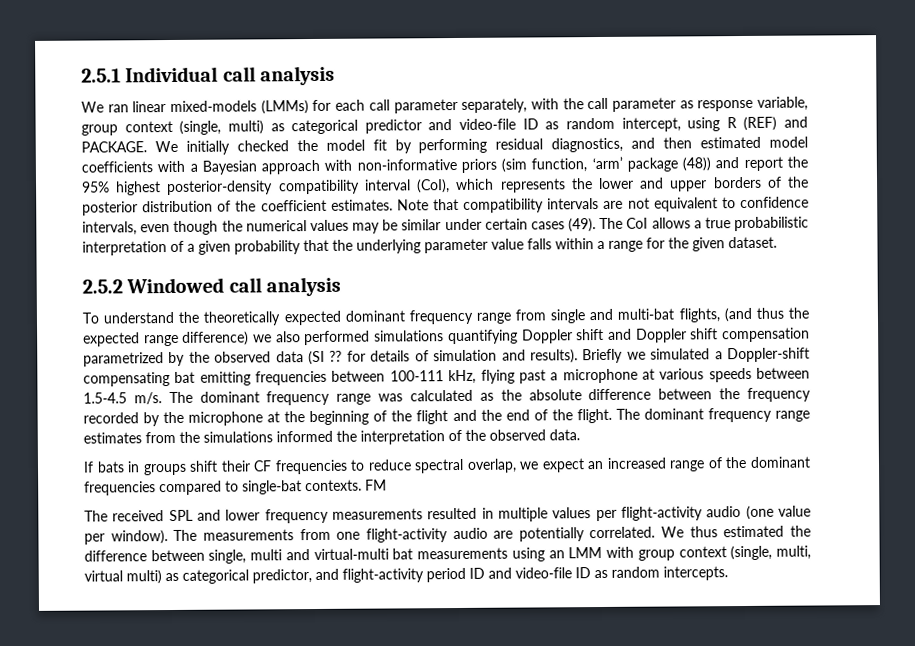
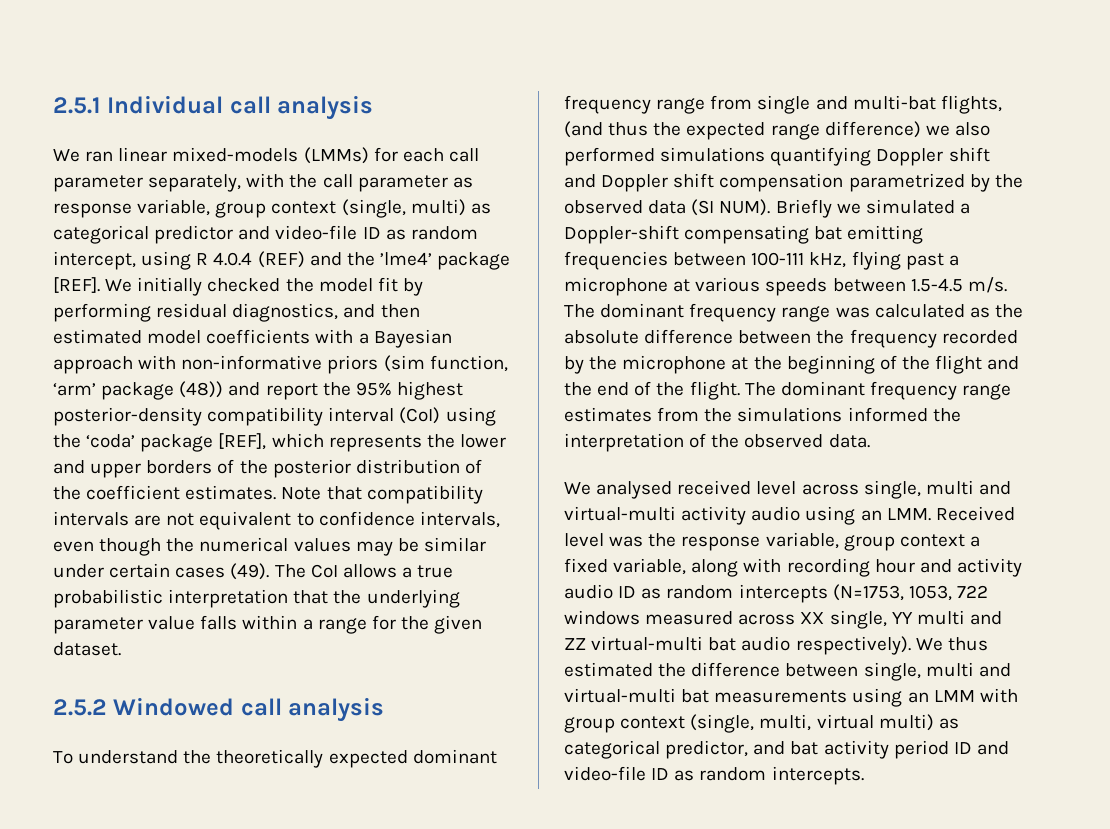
(737, 123) none -> [213,252,253,266] 4.0.4
[81,141,147,153] PACKAGE. -> [346,252,511,270] [53,277,100,293] the ’lme4’ package [REF].
[416,179,451,194] (CoI), -> [399,407,496,426] [53,433,267,452] (CoI) using the ‘coda’ package [REF],
[170,240,301,255] of a given probability -> (289, 598) none
[329,349,578,364] ?? for details of simulation and results). -> [719,199,771,216] NUM).
[83,456,811,476] [84,479,387,496] [84,505,811,524] [84,526,656,545] If bats in groups shift their CF frequencies to reduce spectral overlap, we expect an increased range of the dominant frequencies compared to single-bat contexts. FM // The received SPL and lower frequency measurements resulted in multiple values per flight-activity audio (one value per window). The measurements from one flight-activity audio are potentially correlated. -> [564,480,1011,499] [564,506,1015,525] [564,532,980,551] [564,558,1022,577] [564,584,988,603] [564,610,1002,629] [564,636,911,655] We analysed received level across single, multi and virtual-multi activity audio using an LMM. Received level was the response variable, group context a fixed variable, along with recording hour and activity audio ID as random intercepts (N=1753, 1053, 722 windows measured across XX single, YY multi and ZZ virtual-multi bat audio respectively).
[342,568,424,583] flight-activity -> [790,740,889,759] bat activity

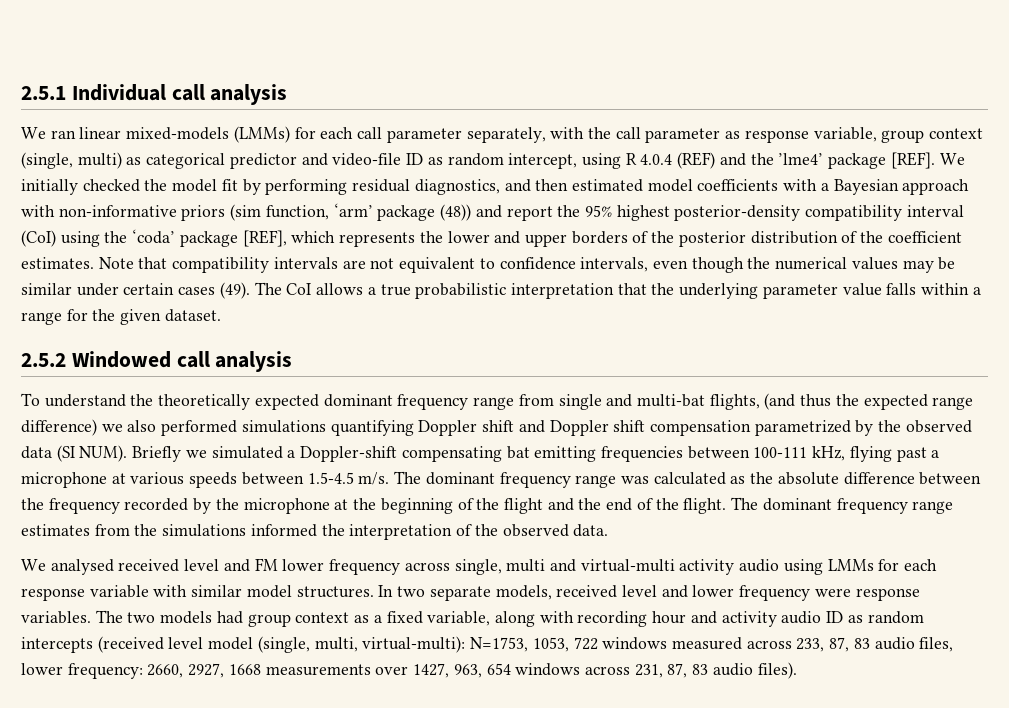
(797, 488) none -> [223,558,401,575] and FM lower frequency
[860,506,1015,521] [564,532,965,551] an LMM. Received level was the response variable, group context -> [827,559,938,571] [21,585,920,601] [21,610,370,627] LMMs for each response variable with similar model structures. In two separate models, received level and lower frequency were response variables. The two models had group context as
[832,584,904,601] (N=1753, -> [97,636,529,653] (received level model (single, multi, virtual-multi): N=1753,
[800,610,1002,629] [564,636,988,655] [564,662,1011,681] [564,688,1018,707] [564,714,959,733] [564,740,1009,759] [564,766,864,785] XX single, YY multi and ZZ virtual-multi bat audio respectively). We thus estimated the difference between single, multi and virtual-multi bat measurements using an LMM with group context (single, multi, virtual multi) as categorical predictor, and bat activity period ID and video-file ID as random intercepts. -> [796,637,954,652] [21,662,797,679] 233, 87, 83 audio files, lower frequency: 2660, 2927, 1668 measurements over 1427, 963, 654 windows across 231, 87, 83 audio files).

